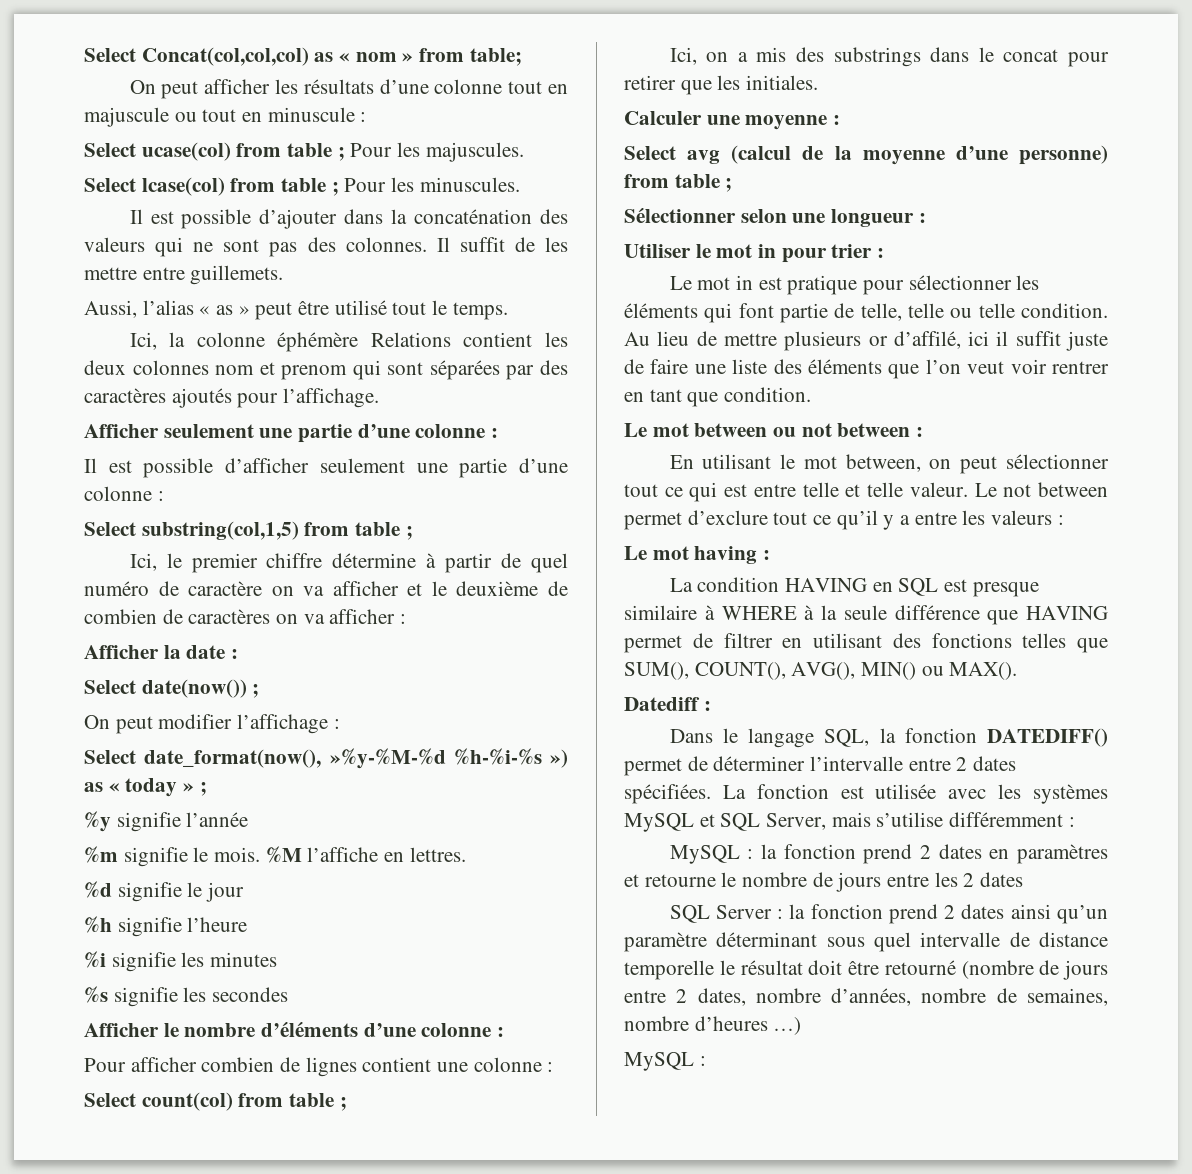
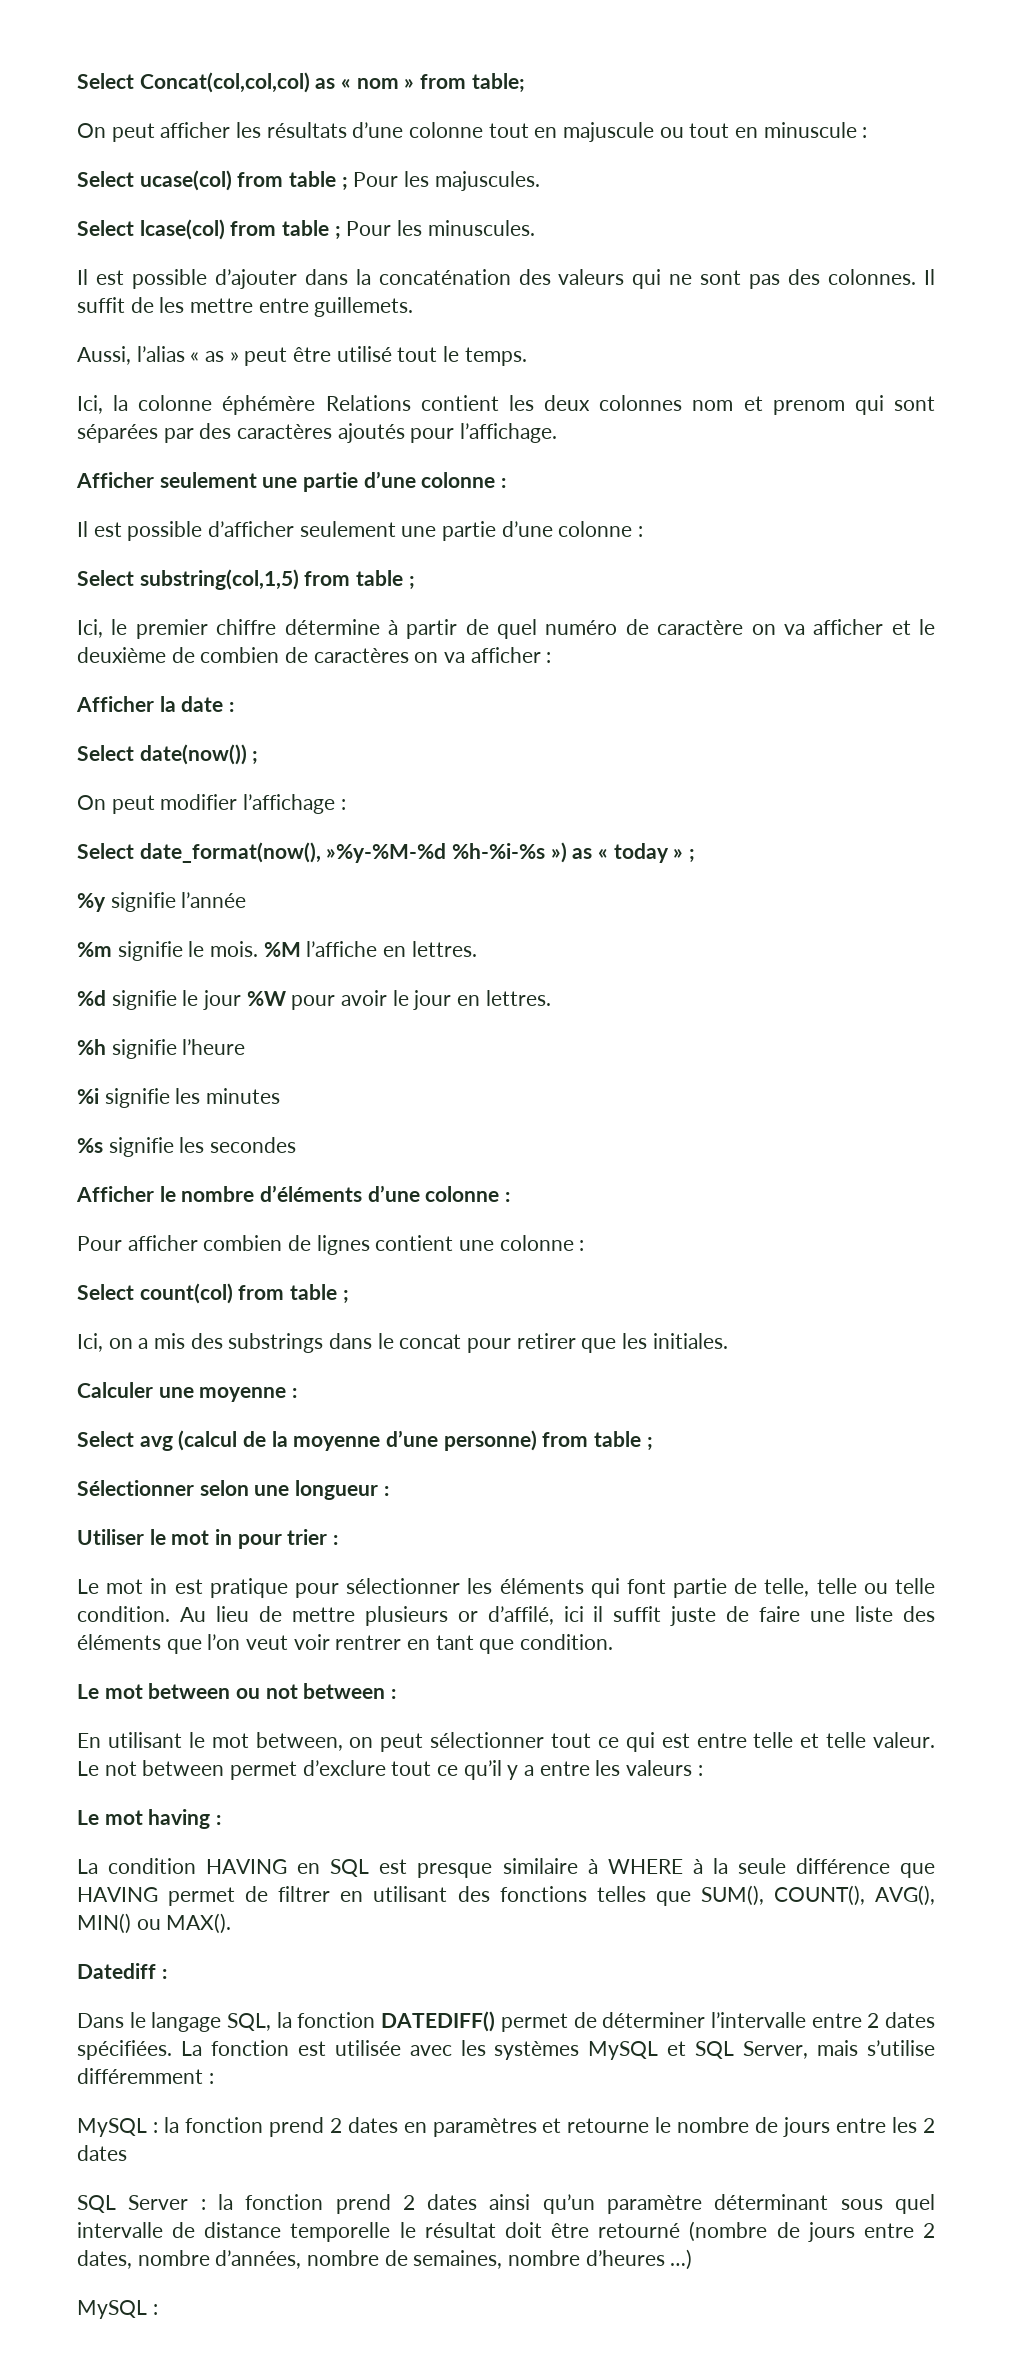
(245, 892) none -> [246,990,551,1010] %W pour avoir le jour en lettres.

